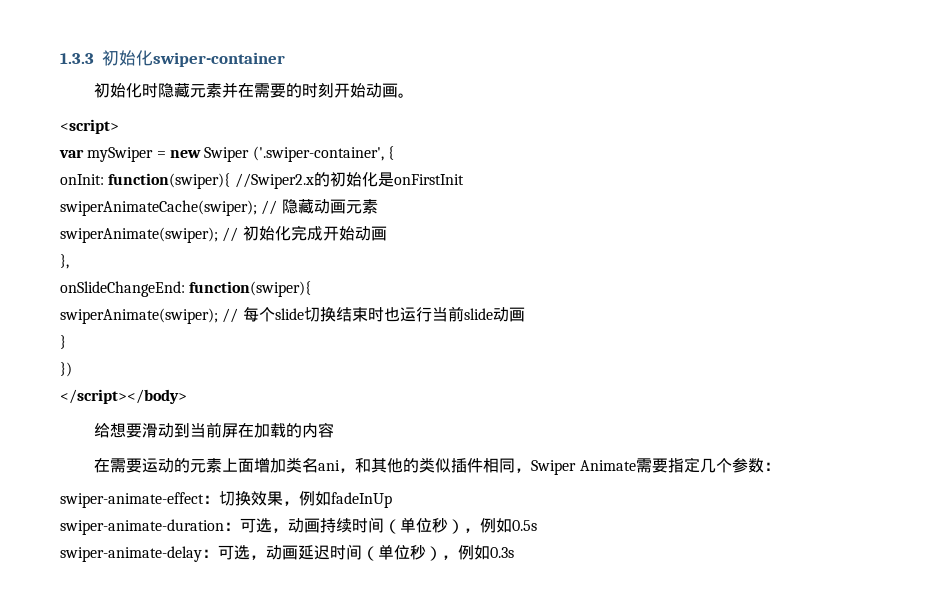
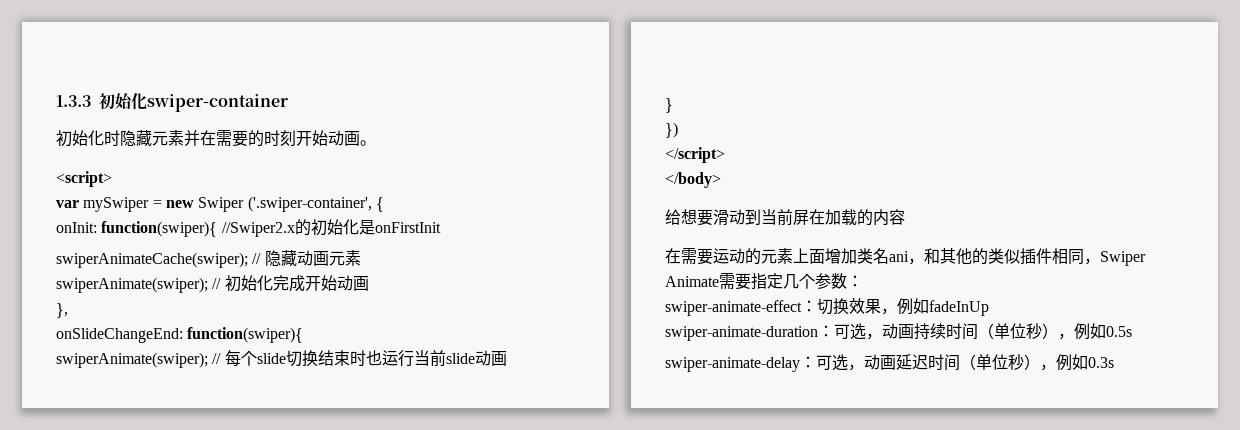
[60,389,187,404] </script></body> -> [665,147,725,163] [665,172,721,188] </script> // </body>

